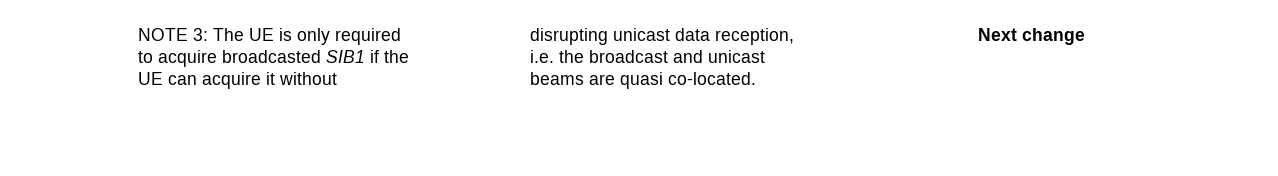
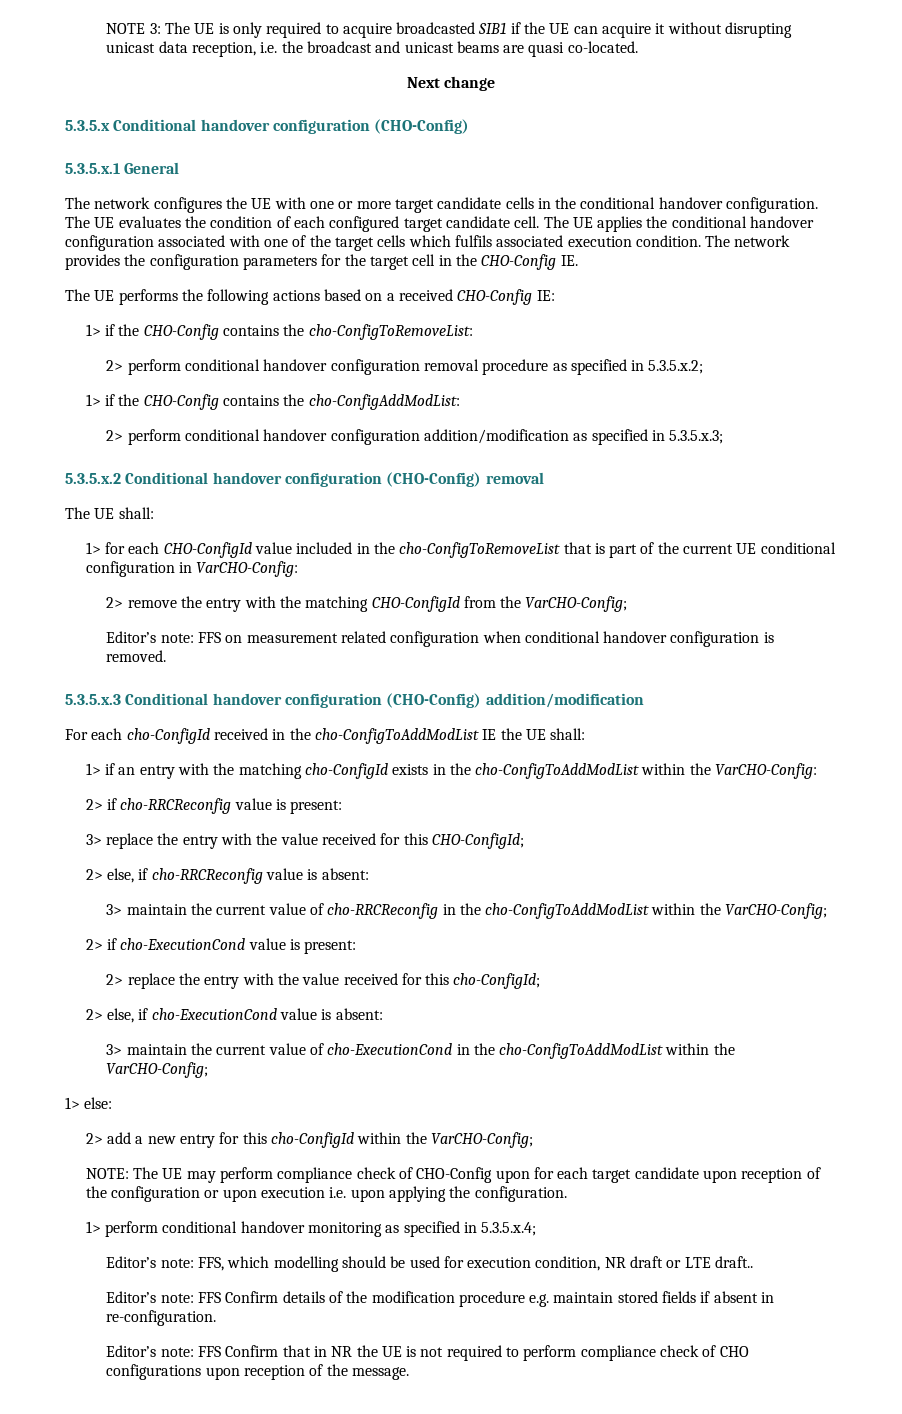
(1085, 36) none -> [65,119,470,134] [65,162,180,174] [65,197,819,213] [65,216,815,232] [65,235,791,251] [65,254,578,270] [65,289,555,305] [85,324,473,340] [106,359,704,375] [85,394,460,410] [106,429,724,445] [65,472,544,487] [65,507,154,519] [85,542,836,558] [85,561,299,577] [106,596,628,612] [106,631,774,647] [106,650,167,662] [65,693,644,708] [65,728,586,744] [85,763,818,779] [85,798,343,814] [85,833,524,849] [85,868,369,884] [106,903,828,919] [85,938,357,954] [106,973,541,989] [85,1008,383,1023] [106,1043,735,1059] [106,1062,209,1078] [65,1097,113,1109] [85,1132,533,1148] [85,1167,821,1183] [85,1186,567,1202] [85,1221,537,1237] [106,1256,754,1272] [106,1291,775,1307] [106,1310,217,1326] [106,1345,749,1361] [106,1364,409,1380] // 5.3.5.x Conditional handover configuration (CHO-Config) // 5.3.5.x.1 General // The network configures the UE with one or more target candidate cells in the conditional handover configuration. The UE evaluates the condition of each configured target candidate cell. The UE applies the conditional handover configuration associated with one of the target cells which fulfils associated execution condition. The network provides the configuration parameters for the target cell in the CHO-Config IE. // The UE performs the following actions based on a received CHO-Config IE: // 1> if the CHO-Config contains the cho-ConfigToRemoveList: // 2> perform conditional handover configuration removal procedure as specified in 5.3.5.x.2; // 1> if the CHO-Config contains the cho-ConfigAddModList: // 2> perform conditional handover configuration addition/modification as specified in 5.3.5.x.3; // 5.3.5.x.2 Conditional handover configuration (CHO-Config) removal // The UE shall: // 1> for each CHO-ConfigId value included in the cho-ConfigToRemoveList that is part of the current UE conditional configuration in VarCHO-Config: // 2> remove the entry with the matching CHO-ConfigId from the VarCHO-Config; // Editor’s note: FFS on measurement related configuration when conditional handover configuration is removed. // 5.3.5.x.3 Conditional handover configuration (CHO-Config) addition/modification // For each cho-ConfigId received in the cho-ConfigToAddModList IE the UE shall: // 1> if an entry with the matching cho-ConfigId exists in the cho-ConfigToAddModList within the VarCHO-Config: // 2> if cho-RRCReconfig value is present: // 3> replace the entry with the value received for this CHO-ConfigId; // 2> else, if cho-RRCReconfig value is absent: // 3> maintain the current value of cho-RRCReconfig in the cho-ConfigToAddModList within the VarCHO-Config; // 2> if cho-ExecutionCond value is present: // 2> replace the entry with the value received for this cho-ConfigId; // 2> else, if cho-ExecutionCond value is absent: // 3> maintain the current value of cho-ExecutionCond in the cho-ConfigToAddModList within the VarCHO-Config; // 1> else: // 2> add a new entry for this cho-ConfigId within the VarCHO-Config; // NOTE: The UE may perform compliance check of CHO-Config upon for each target candidate upon reception of the configuration or upon execution i.e. upon applying the configuration. // 1> perform conditional handover monitoring as specified in 5.3.5.x.4; // Editor’s note: FFS, which modelling should be used for execution condition, NR draft or LTE draft.. // Editor’s note: FFS Confirm details of the modification procedure e.g. maintain stored fields if absent in re-configuration. // Editor’s note: FFS Confirm that in NR the UE is not required to perform compliance check of CHO configurations upon reception of the message.

